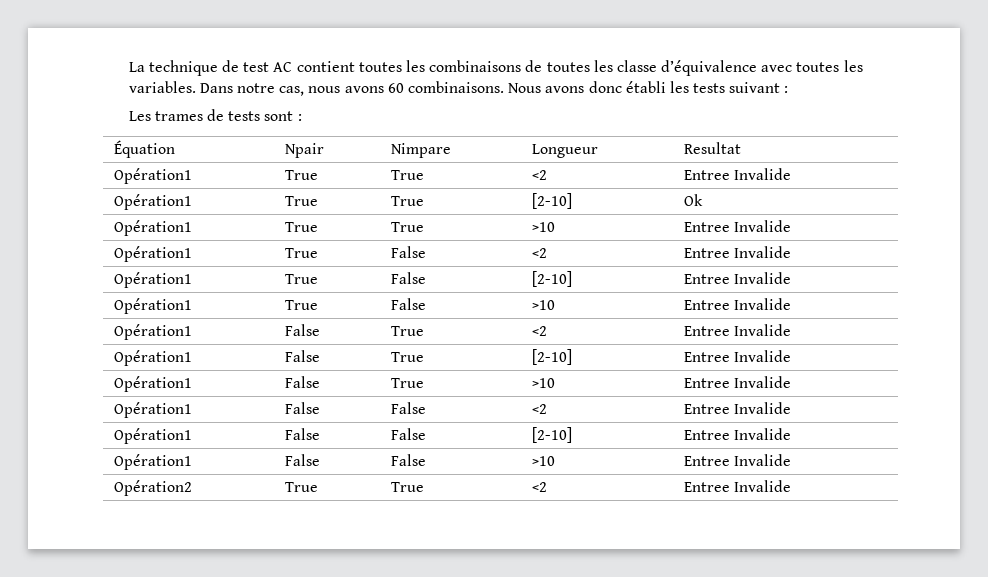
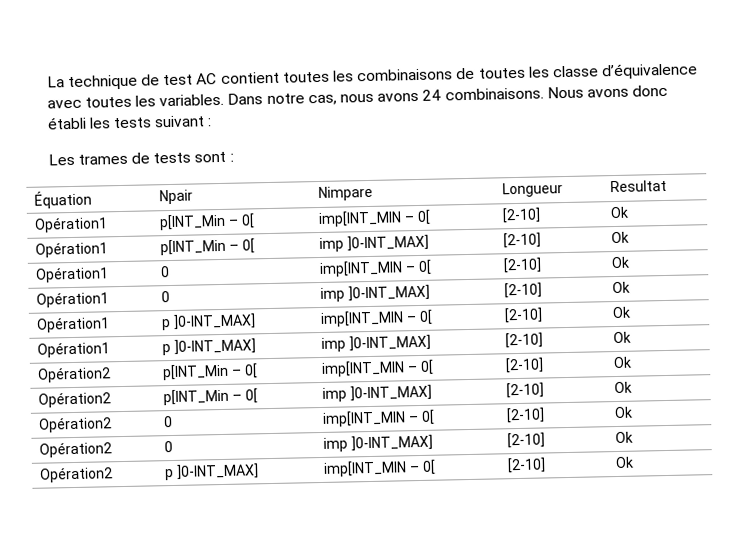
[387,83,404,93] 60 -> [422,89,442,101] 24
[284,170,318,180] [390,170,424,180] [531,170,547,180] [683,168,792,180] [113,194,192,210] [284,196,318,206] [390,196,424,206] [531,193,572,209] [683,194,703,206] [113,220,192,236] [284,222,318,232] [390,222,424,232] [531,222,555,232] [683,220,792,232] [113,246,192,262] [284,248,318,258] [390,246,426,258] [531,248,547,258] [683,246,792,258] [113,272,192,288] [284,274,318,284] [390,272,426,284] [531,271,572,287] [683,272,792,284] [113,298,192,314] [284,300,318,310] [390,298,426,310] [531,300,555,310] [683,298,792,310] [113,324,192,340] [284,324,320,336] [390,326,424,336] [531,326,547,336] [683,324,792,336] [113,350,192,366] [284,350,320,362] [390,352,424,362] [531,349,572,365] [683,350,792,362] [113,376,192,392] [284,376,320,388] [390,378,424,388] [531,378,555,388] [683,376,792,388] [113,402,192,418] [284,402,320,414] [390,402,426,414] [531,404,547,414] [683,402,792,414] [113,428,192,444] [284,428,320,440] [390,428,426,440] [531,427,572,443] [683,428,792,440] [113,454,192,470] [284,454,320,466] [390,454,426,466] [531,456,555,466] [683,454,792,466] [113,480,192,496] [284,482,318,492] [390,482,424,492] [531,482,547,492] [683,480,792,492] True | True | <2 | Entree Invalide // Opération1 | True | True | [2-10] | Ok // Opération1 | True | True | >10 | Entree Invalide // Opération1 | True | False | <2 | Entree Invalide // Opération1 | True | False | [2-10] | Entree Invalide // Opération1 | True | False | >10 | Entree Invalide // Opération1 | False | True | <2 | Entree Invalide // Opération1 | False | True | [2-10] | Entree Invalide // Opération1 | False | True | >10 | Entree Invalide // Opération1 | False | False | <2 | Entree Invalide // Opération1 | False | False | [2-10] | Entree Invalide // Opération1 | False | False | >10 | Entree Invalide // Opération2 | True | True | <2 | Entree Invalide -> [159,213,255,231] [318,209,431,227] [502,207,542,224] [610,206,630,219] [35,241,109,258] [160,238,255,256] [319,234,429,252] [503,232,542,249] [611,231,630,244] [35,266,110,283] [160,266,171,278] [319,259,432,277] [503,257,543,274] [611,256,631,269] [36,291,110,308] [161,291,171,303] [320,284,430,302] [504,282,543,299] [612,281,631,294] [36,316,111,333] [162,313,256,331] [320,309,433,327] [504,307,544,324] [612,306,632,319] [37,341,111,358] [162,338,256,356] [321,334,431,352] [505,332,544,349] [613,331,632,344] [37,366,112,383] [162,363,258,381] [321,359,434,377] [505,357,545,374] [613,356,633,369] [38,391,112,408] [163,388,258,406] [322,384,432,402] [506,382,545,399] [614,381,633,394] [38,416,113,433] [163,415,174,428] [322,409,435,427] [506,407,546,424] [614,406,634,419] [39,441,113,458] [164,440,174,453] [323,434,433,452] [507,432,546,449] [615,431,634,444] [40,466,114,483] [165,463,259,481] [323,459,436,477] [507,457,547,474] [615,456,635,469] p[INT_Min – 0[ | imp[INT_MIN – 0[ | [2-10] | Ok // Opération1 | p[INT_Min – 0[ | imp ]0-INT_MAX] | [2-10] | Ok // Opération1 | 0 | imp[INT_MIN – 0[ | [2-10] | Ok // Opération1 | 0 | imp ]0-INT_MAX] | [2-10] | Ok // Opération1 | p ]0-INT_MAX] | imp[INT_MIN – 0[ | [2-10] | Ok // Opération1 | p ]0-INT_MAX] | imp ]0-INT_MAX] | [2-10] | Ok // Opération2 | p[INT_Min – 0[ | imp[INT_MIN – 0[ | [2-10] | Ok // Opération2 | p[INT_Min – 0[ | imp ]0-INT_MAX] | [2-10] | Ok // Opération2 | 0 | imp[INT_MIN – 0[ | [2-10] | Ok // Opération2 | 0 | imp ]0-INT_MAX] | [2-10] | Ok // Opération2 | p ]0-INT_MAX] | imp[INT_MIN – 0[ | [2-10] | Ok

